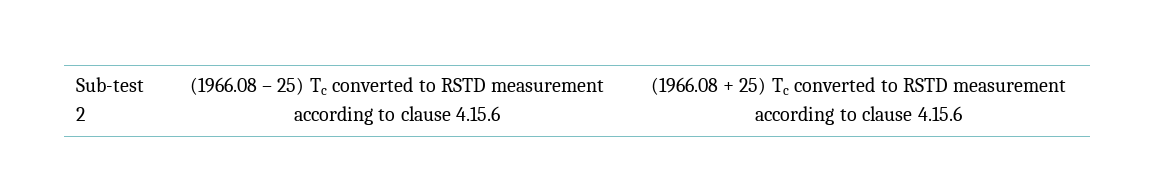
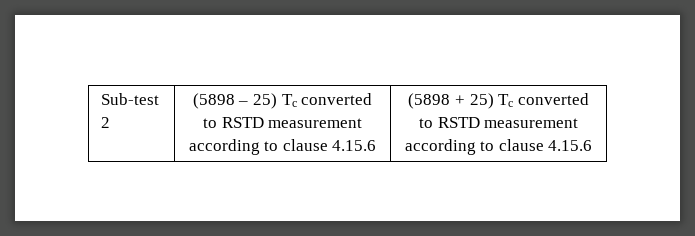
[189,77,257,95] (1966.08 -> [192,93,235,109] (5898
[650,77,718,95] (1966.08 -> [408,93,451,109] (5898

